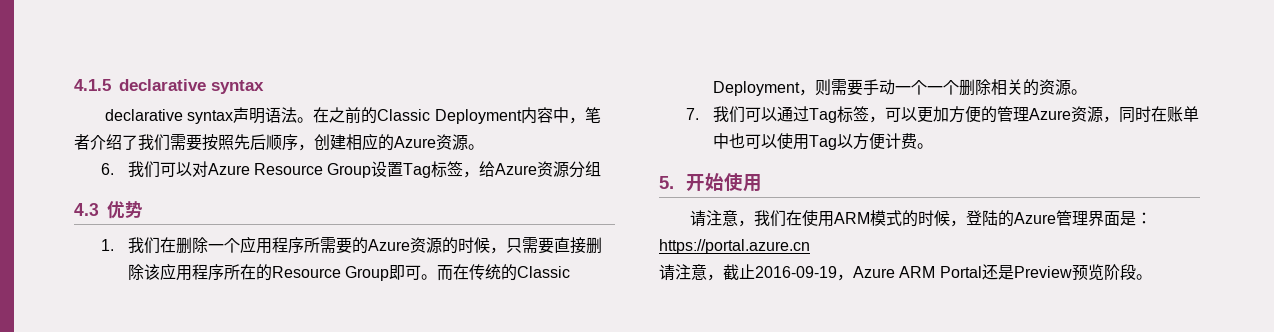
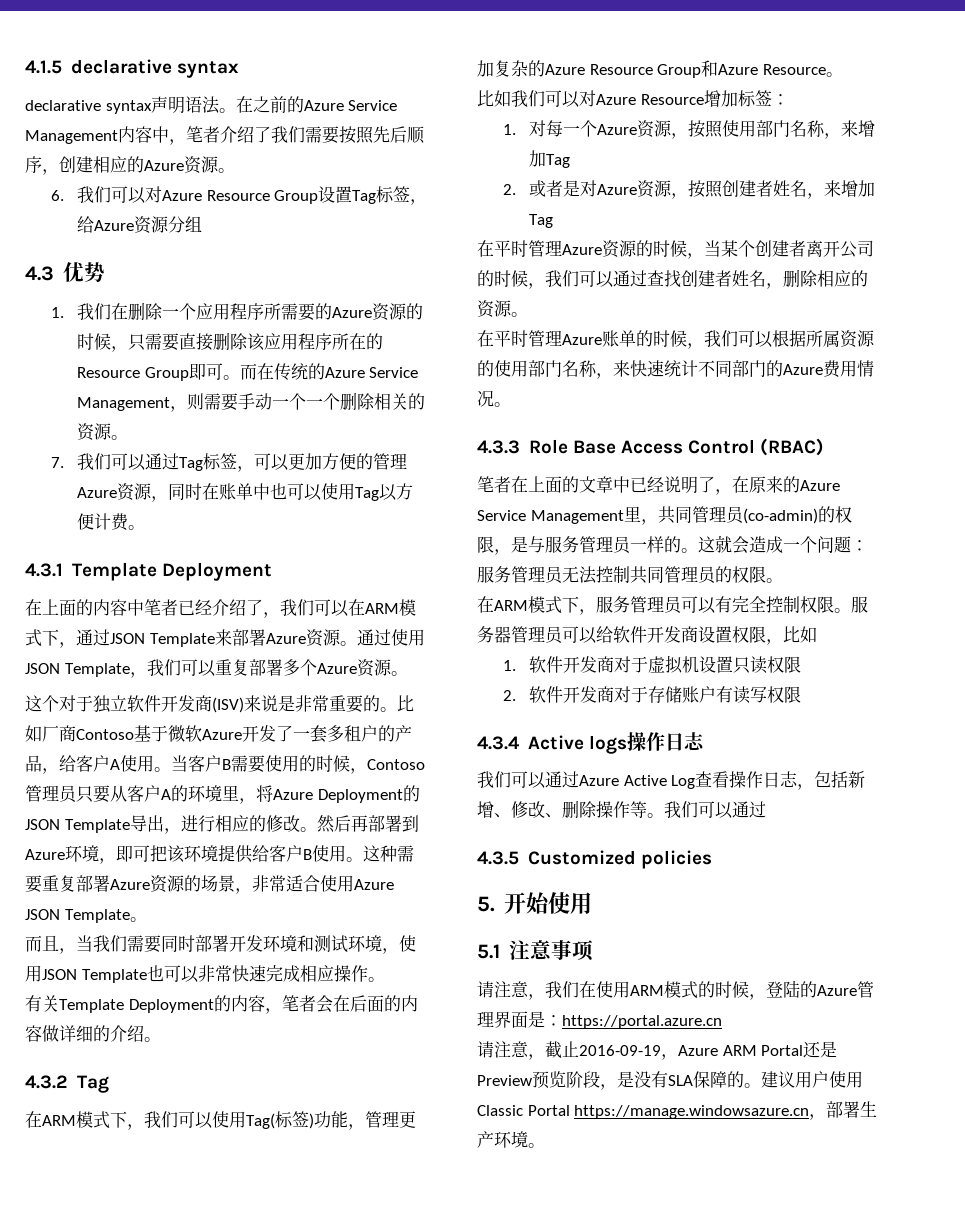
[377,109,522,124] Classic Deployment -> [303,100,398,111] [25,130,118,144] Azure Service Management
[516,266,570,278] [712,81,800,96] Classic Deployment -> [324,367,419,378] [77,397,171,411] Azure Service Management
(933, 146) none -> [25,562,272,581] [25,599,416,618] [25,629,425,648] [25,659,408,678] [25,695,414,713] [25,725,412,743] [25,755,425,774] [25,785,420,804] [25,815,419,834] [25,845,414,864] [25,875,394,894] [25,909,147,923] [25,935,416,954] [25,965,385,983] [25,995,418,1014] [25,1025,161,1042] [25,1075,109,1093] [25,1111,416,1130] [477,60,843,78] [477,90,789,108] [503,120,876,139] [529,150,571,168] [503,180,876,199] [529,214,554,228] [477,240,874,259] [477,269,868,289] [477,300,528,318] [477,330,875,349] [477,360,874,379] [477,390,511,407] [477,438,825,456] [477,476,840,495] [477,506,852,525] [477,535,868,555] [477,566,783,584] [477,596,868,615] [477,626,817,645] [503,655,802,674] [503,686,802,704] [477,732,705,754] [477,771,866,790] [477,800,766,819] [477,850,712,869] // 4.3.1 Template Deployment // 在上面的内容中笔者已经介绍了，我们可以在ARM模式下，通过JSON Template来部署Azure资源。通过使用JSON Template，我们可以重复部署多个Azure资源。 // 这个对于独立软件开发商(ISV)来说是非常重要的。比如厂商Contoso基于微软Azure开发了一套多租户的产品，给客户A使用。当客户B需要使用的时候，Contoso管理员只要从客户A的环境里，将Azure Deployment的JSON Template导出，进行相应的修改。然后再部署到Azure环境，即可把该环境提供给客户B使用。这种需要重复部署Azure资源的场景，非常适合使用Azure JSON Template。 // 而且，当我们需要同时部署开发环境和测试环境，使用JSON Template也可以非常快速完成相应操作。 // 有关Template Deployment的内容，笔者会在后面的内容做详细的介绍。 // 4.3.2 Tag // 在ARM模式下，我们可以使用Tag(标签)功能，管理更加复杂的Azure Resource Group和Azure Resource。 // 比如我们可以对Azure Resource增加标签： // 1.对每一个Azure资源，按照使用部门名称，来增加Tag // 2.或者是对Azure资源，按照创建者姓名，来增加Tag // 在平时管理Azure资源的时候，当某个创建者离开公司的时候，我们可以通过查找创建者姓名，删除相应的资源。 // 在平时管理Azure账单的时候，我们可以根据所属资源的使用部门名称，来快速统计不同部门的Azure费用情况。 // 4.3.3 Role Base Access Control (RBAC) // 笔者在上面的文章中已经说明了，在原来的Azure Service Management里，共同管理员(co-admin)的权限，是与服务管理员一样的。这就会造成一个问题：服务管理员无法控制共同管理员的权限。 // 在ARM模式下，服务管理员可以有完全控制权限。服务器管理员可以给软件开发商设置权限，比如 // 1.软件开发商对于虚拟机设置只读权限 // 2.软件开发商对于存储账户有读写权限 // 4.3.4 Active logs操作日志 // 我们可以通过Azure Active Log查看操作日志，包括新增、修改、删除操作等。我们可以通过 // 4.3.5 Customized policies
(762, 183) none -> [477,940,594,961] // 5.1注意事项
(1136, 272) none -> [600,1071,863,1090] [477,1101,878,1120] [477,1131,528,1148] ，是没有SLA保障的。建议用户使用Classic Portal https://manage.windowsazure.cn，部署生产环境

